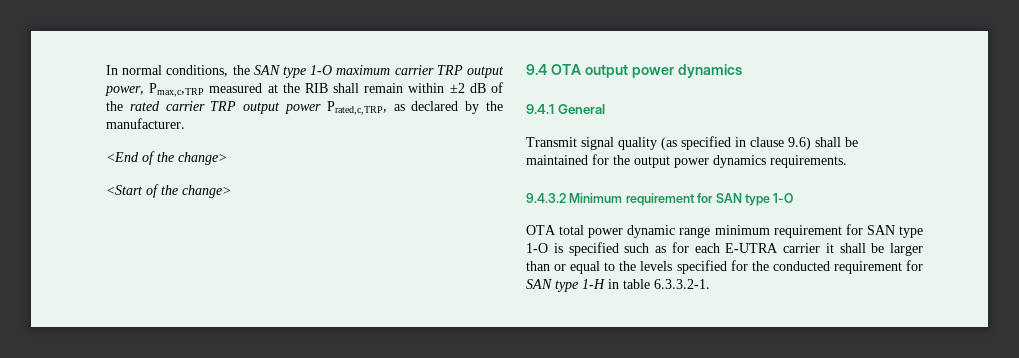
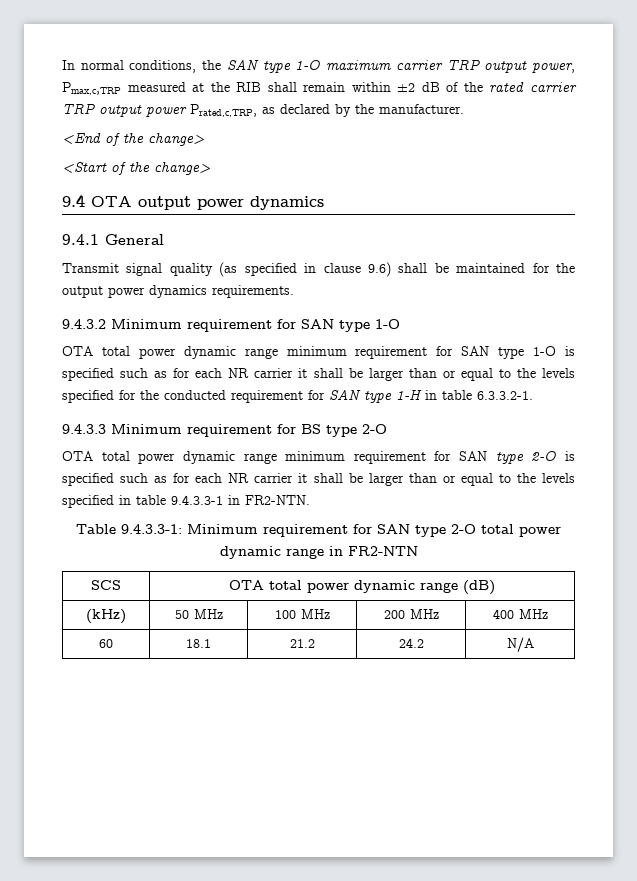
[725,243,779,253] E-UTRA -> [228,368,250,378] NR
(710, 284) none -> [62,424,387,437] [62,451,575,464] [62,473,575,486] [62,495,310,508] [76,524,561,537] [219,546,418,559] [91,580,121,590] [229,580,495,595] [86,609,126,624] [174,609,223,619] [274,609,330,619] [383,609,439,619] [492,609,548,619] [99,639,113,648] [186,639,211,648] [289,639,315,648] [398,638,424,648] [506,637,534,652] // 9.4.3.3 Minimum requirement for BS type 2-O // OTA total power dynamic range minimum requirement for SAN type 2-O is specified such as for each NR carrier it shall be larger than or equal to the levels specified in table 9.4.3.3-1 in FR2-NTN. // Table 9.4.3.3-1: Minimum requirement for SAN type 2-O total power dynamic range in FR2-NTN // SCS | OTA total power dynamic range (dB) // (kHz) | 50 MHz | 100 MHz | 200 MHz | 400 MHz // 60 | 18.1 | 21.2 | 24.2 | N/A

